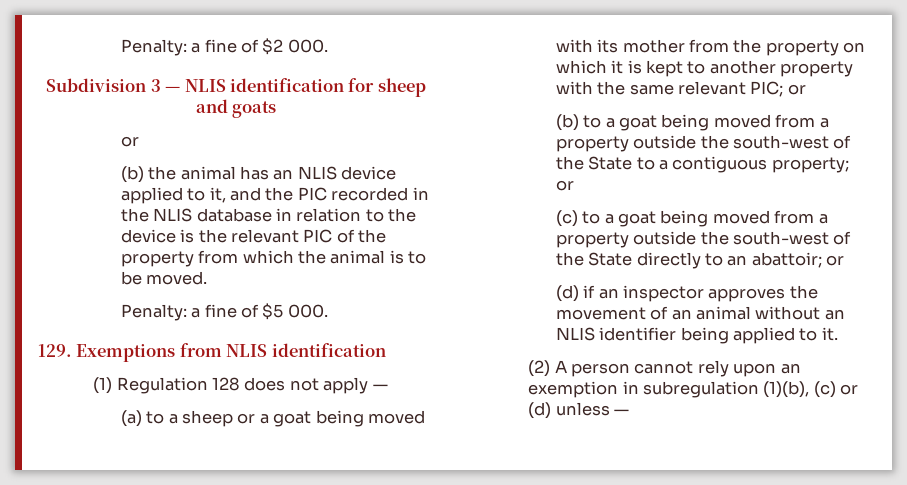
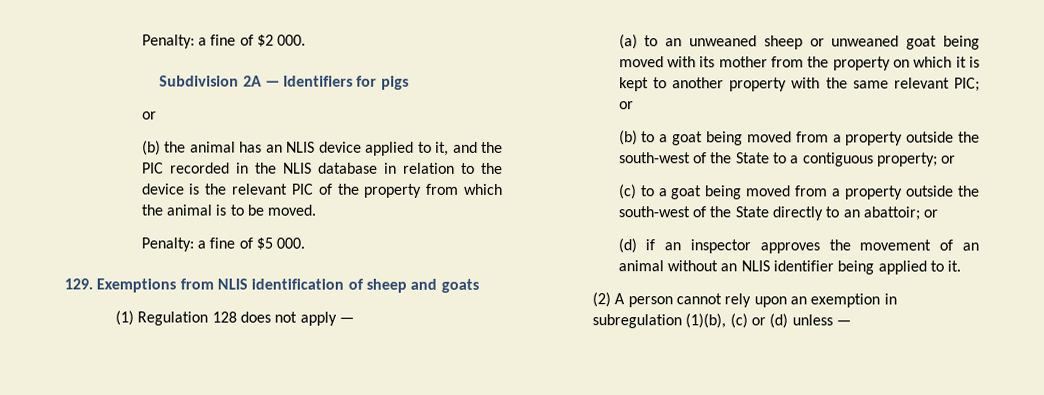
[150,78,426,97] [195,99,277,118] 3 — NLIS identification for sheep and goats -> [242,75,409,90] 2A — Identifiers for pigs
(386, 350) none -> [347,278,479,293] of sheep and goats
[168,414,178,424] a -> [665,35,758,47] an unweaned
[259,414,269,424] a -> [831,35,900,47] unweaned

